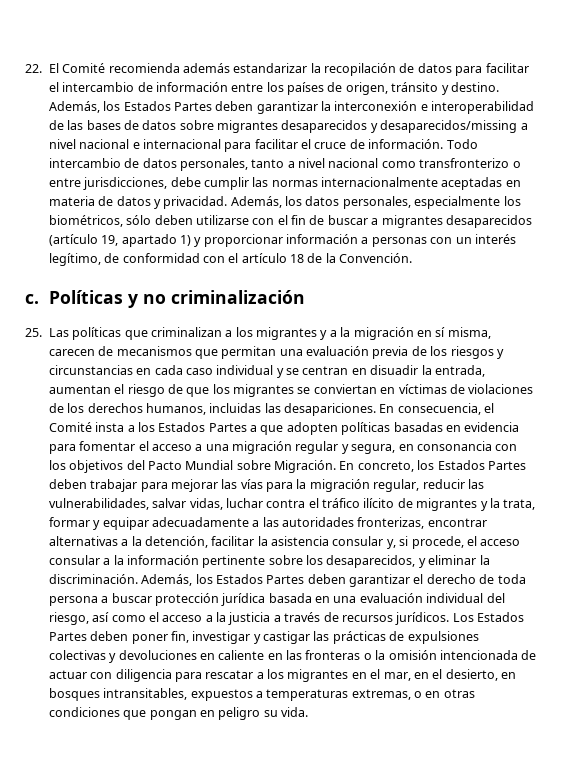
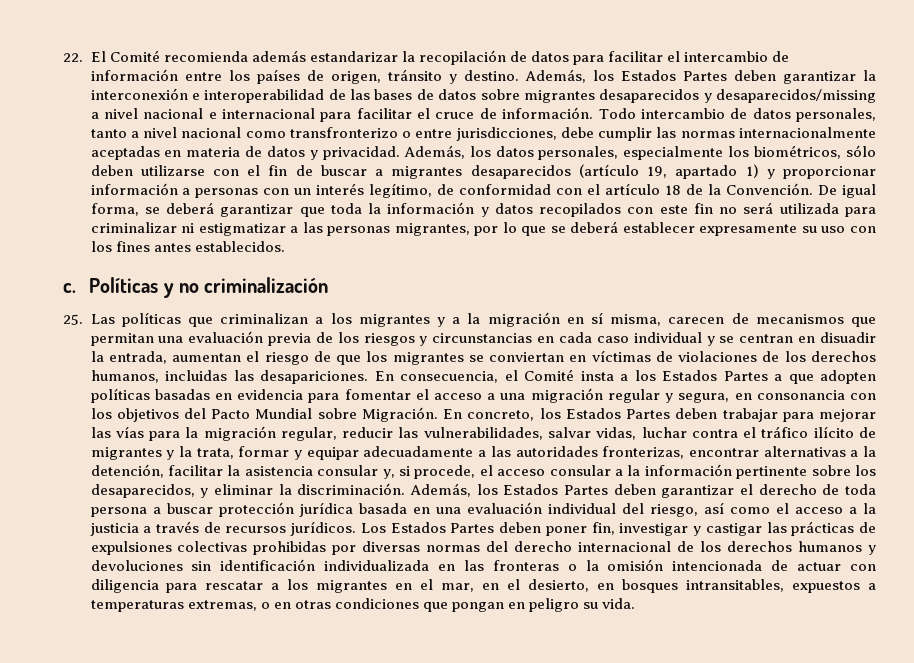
(413, 258) none -> [818,184,877,198] [90,202,876,217] [90,221,876,236] [90,241,285,252] De igual forma, se deberá garantizar que toda la información y datos recopilados con este fin no será utilizada para criminalizar ni estigmatizar a las personas migrantes, por lo que se deberá establecer expresamente su uso con los fines antes establecidos.
[109,650,265,663] y devoluciones en caliente -> [253,541,876,555] [90,559,430,571] prohibidas por diversas normas del derecho internacional de los derechos humanos y devoluciones sin identificación individualizada

